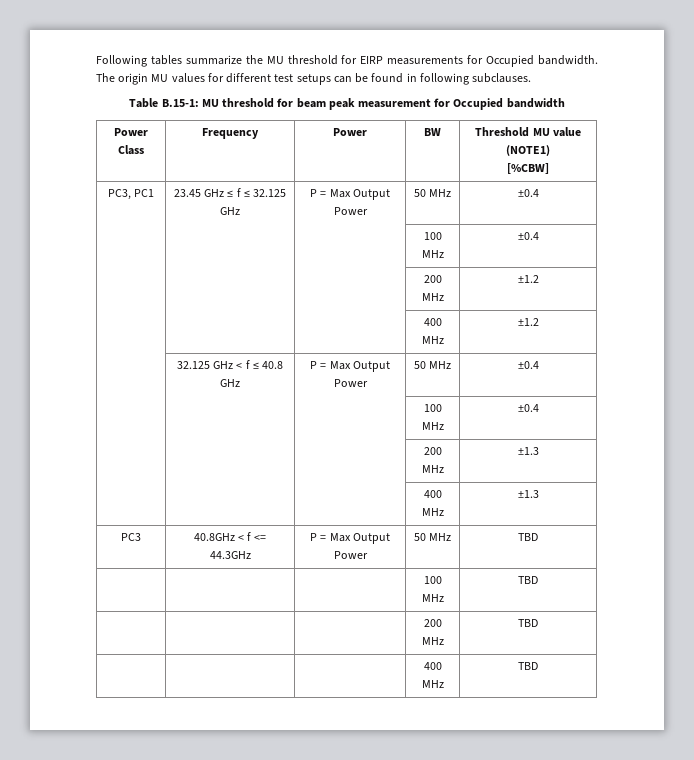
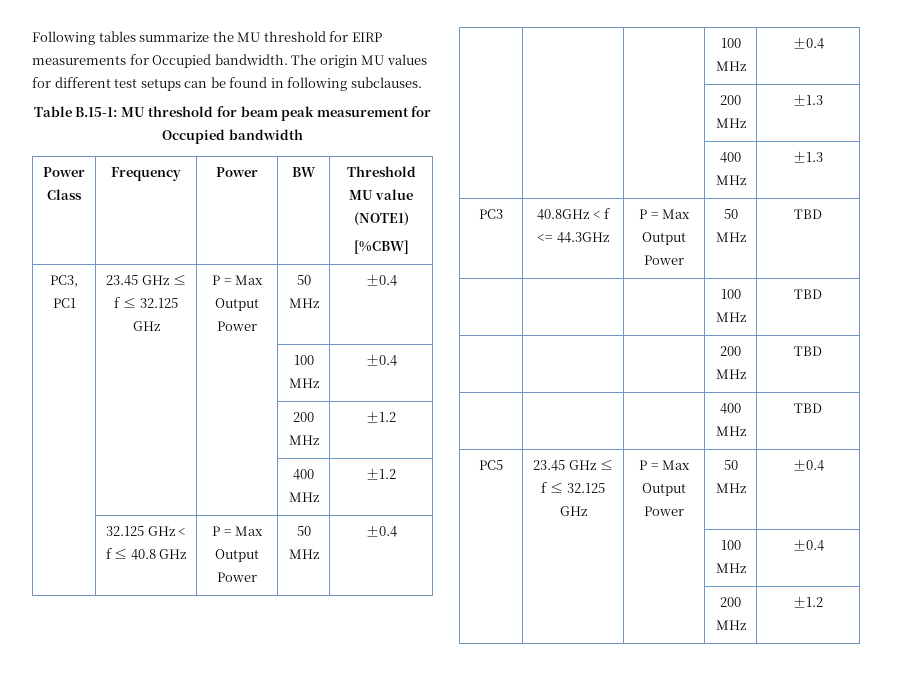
(538, 666) none -> [479,460,503,470] [533,459,613,471] [541,482,605,493] [559,506,588,516] [638,460,691,470] [642,483,686,496] [644,506,684,516] [723,460,738,470] [715,483,747,493] [792,459,824,471] [720,540,741,550] [715,563,747,573] [792,539,824,551] [720,597,741,607] [715,620,747,630] [793,596,823,608] // PC5 | 23.45 GHz ≤ f ≤ 32.125 GHz | P = Max Output Power | 50 MHz | ±0.4 // | | | 100 MHz | ±0.4 // | | | 200 MHz | ±1.2

